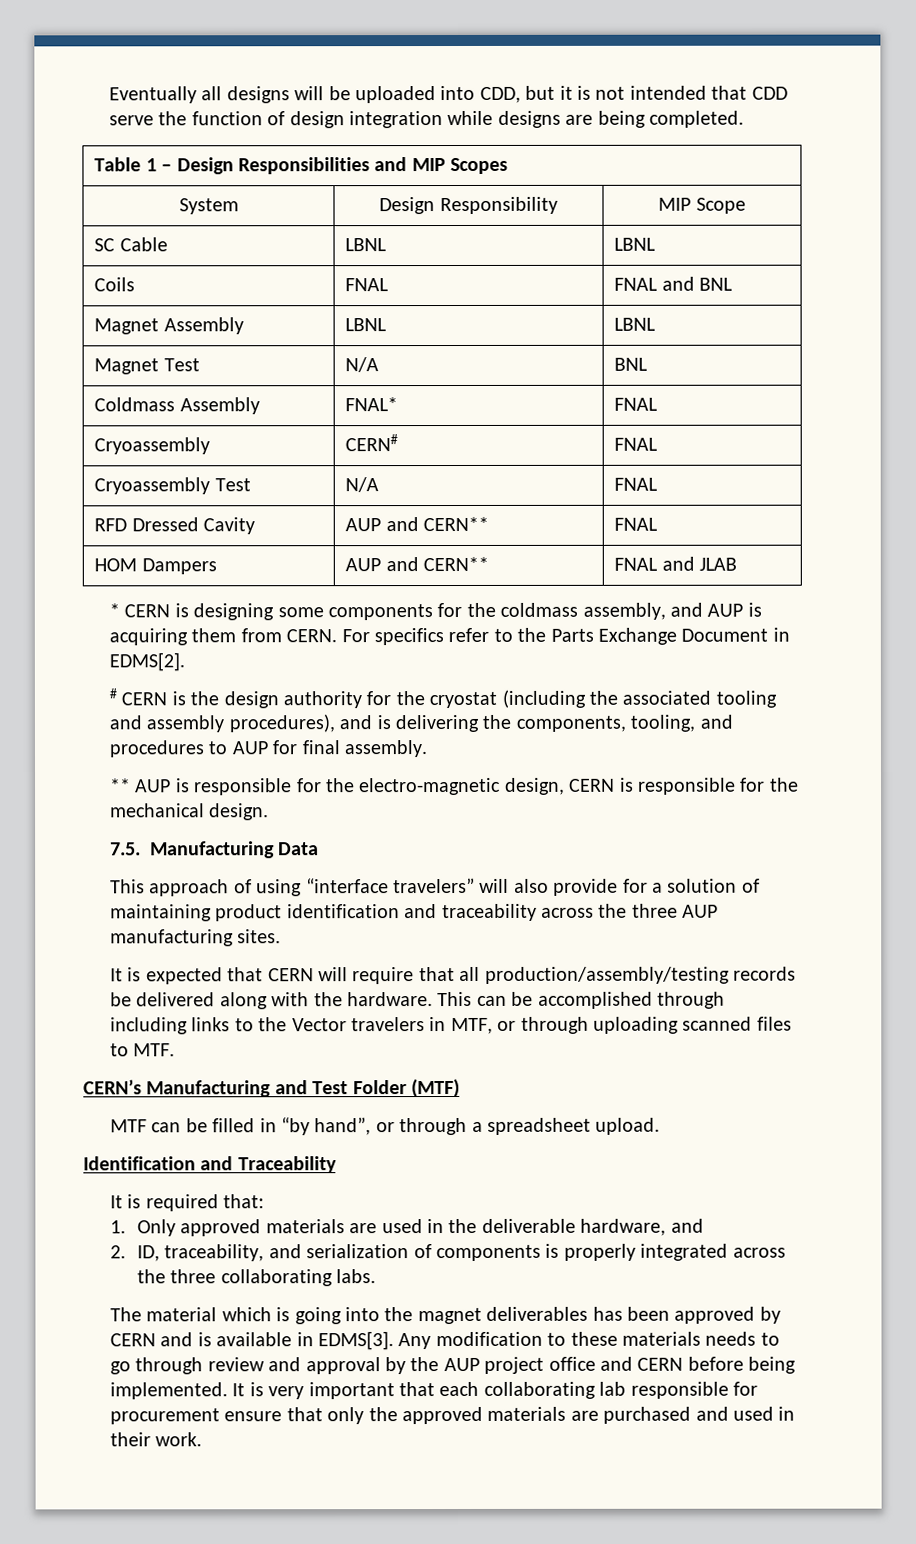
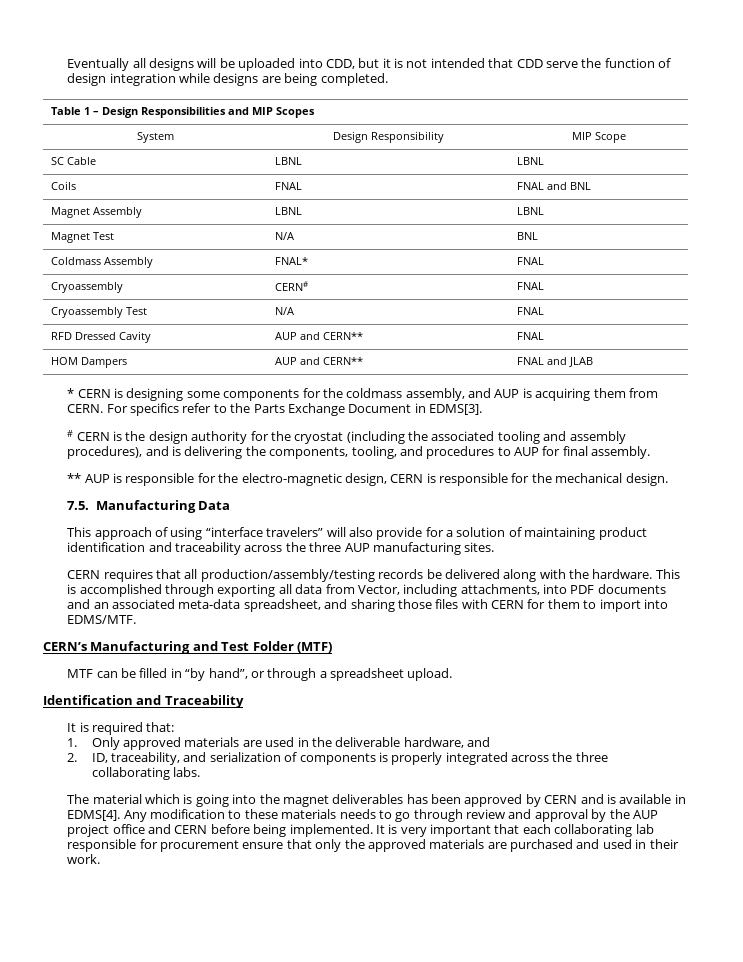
[109,652,186,672] EDMS[2]. -> [429,404,483,415] EDMS[3].
[110,967,415,985] It is expected that CERN will require -> [67,569,153,582] CERN requires
[476,991,726,1009] [110,1016,792,1035] [110,1043,176,1057] can be accomplished through including links to the Vector travelers in MTF, or through uploading scanned files to MTF. -> [67,584,666,597] [67,599,668,612] [67,615,137,624] is accomplished through exporting all data from Vector, including attachments, into PDF documents and an associated meta-data spreadsheet, and sharing those files with CERN for them to import into EDMS/MTF.
[318,1331,395,1351] EDMS[3]. -> [67,810,121,821] EDMS[4].

